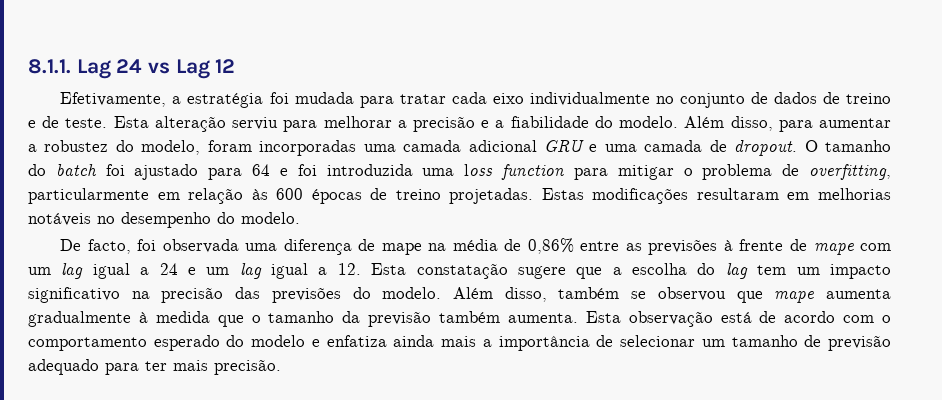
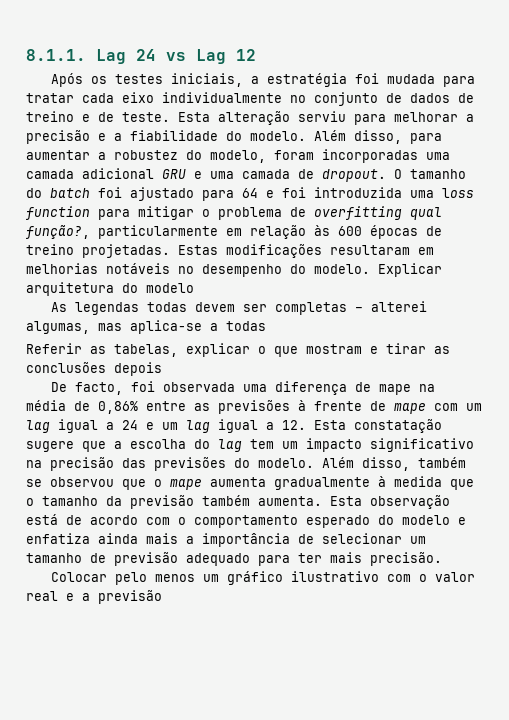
[60,92,167,107] Efetivamente, -> [51,73,244,87] Após os testes iniciais,
[809,164,892,180] overfitting, -> [314,206,442,220] [26,225,90,239] overfitting qual função?,
(300, 218) none -> [378,263,442,277] [26,282,194,296] [51,301,428,315] [26,320,266,334] [26,343,450,357] [26,362,162,376] Explicar arquitetura do modelo // As legendas todas devem ser completas – alterei algumas, mas aplica-se a todas // Referir as tabelas, explicar o que mostram e tirar as conclusões depois
(763, 297) none -> [154,479,162,487] o
(281, 367) none -> [51,571,476,585] [26,590,162,604] // Colocar pelo menos um gráfico ilustrativo com o valor real e a previsão

